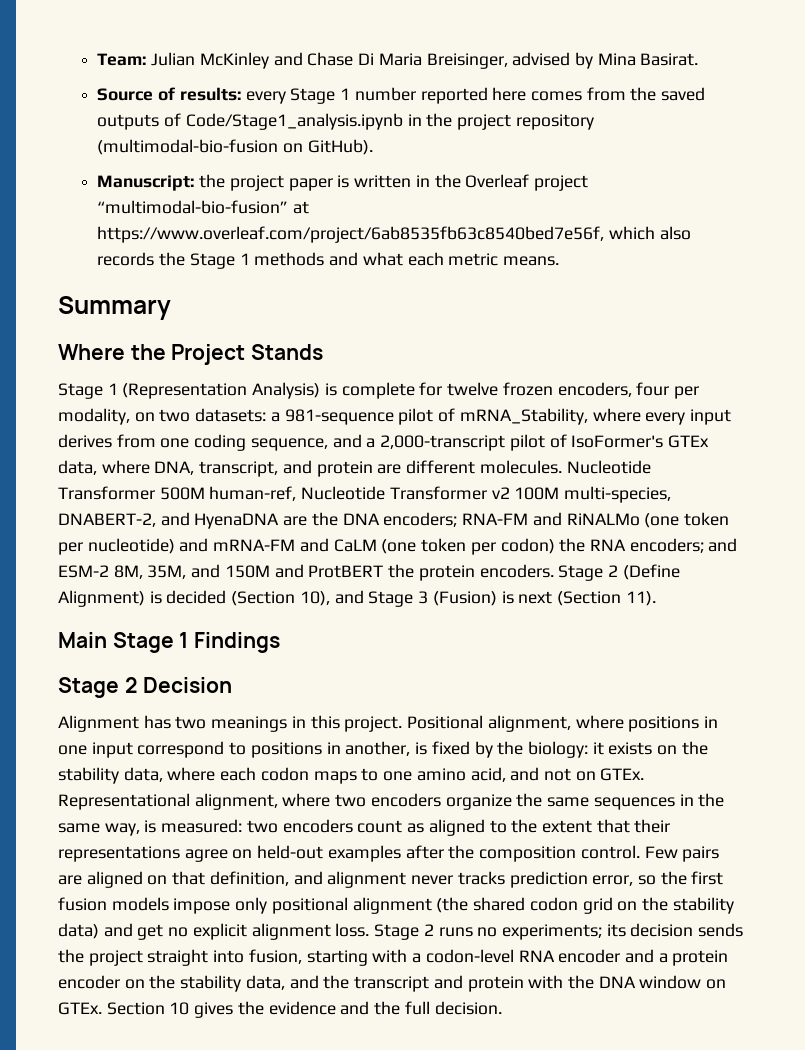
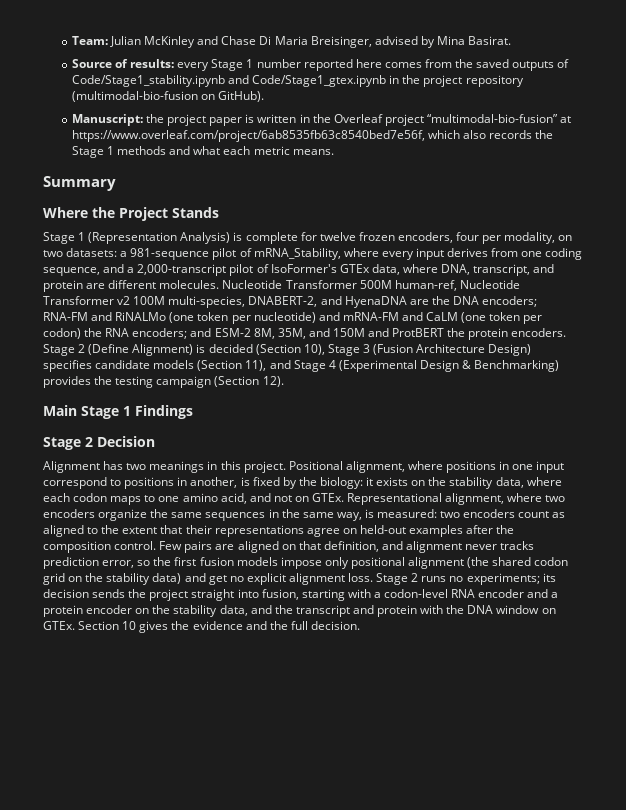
[185,113,403,130] Code/Stage1_analysis.ipynb -> [71,75,387,87] Code/Stage1_stability.ipynb and Code/Stage1_gtex.ipynb
[334,590,656,607] and Stage 3 (Fusion) is next (Section 11). -> [327,344,532,356] [43,360,560,372] [43,376,284,388] Stage 3 (Fusion Architecture Design) specifies candidate models (Section 11), and Stage 4 (Experimental Design & Benchmarking) provides the testing campaign (Section 12).

